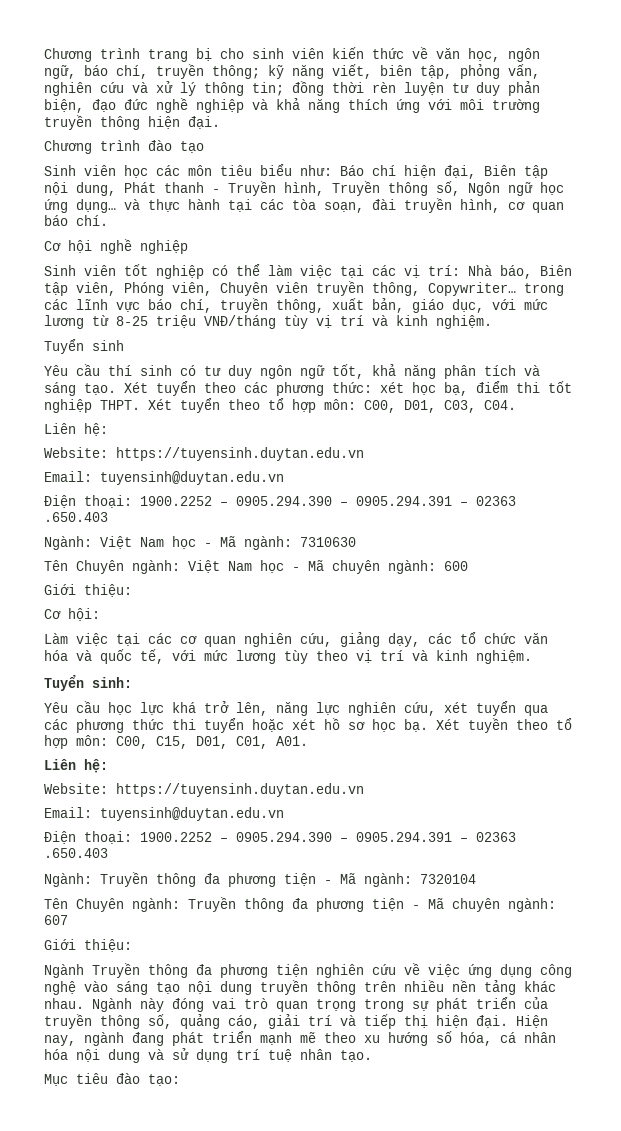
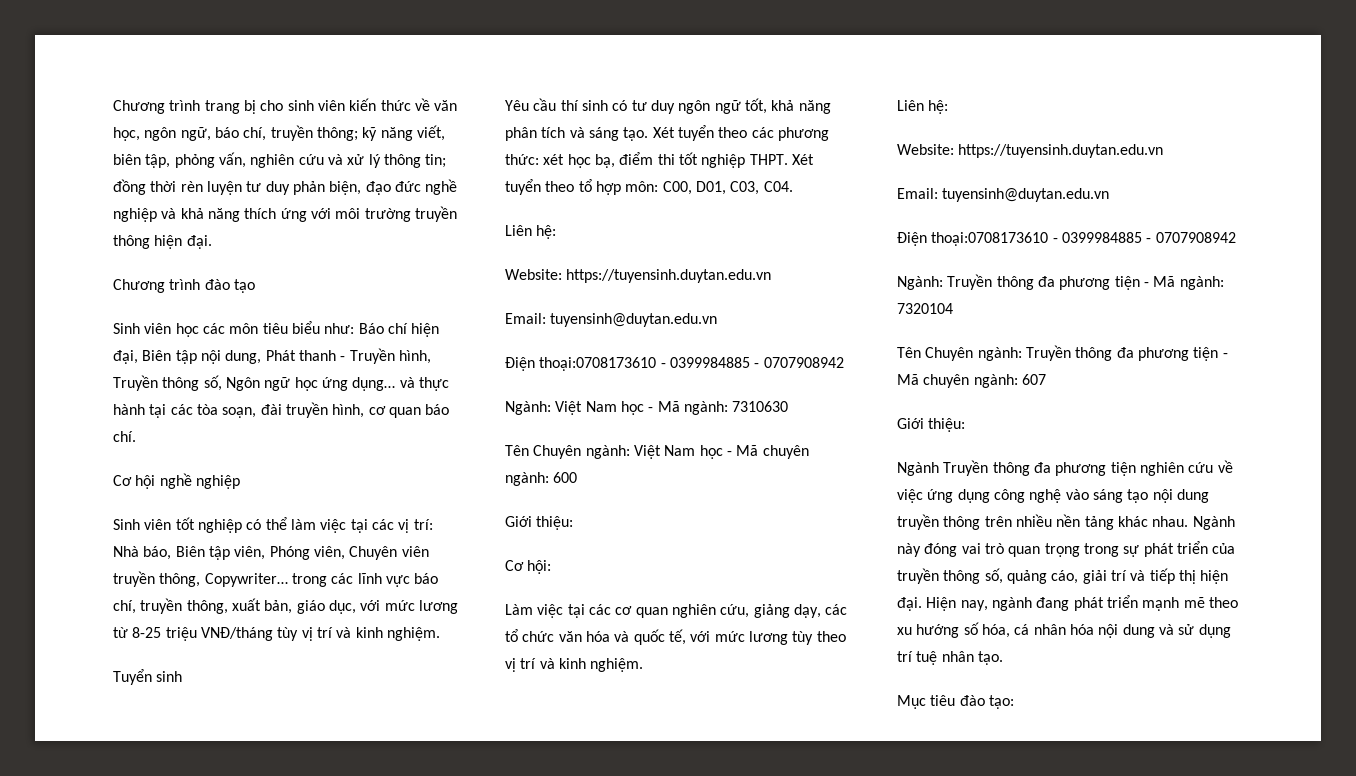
[84,495,516,508] [44,512,108,522] thoại: 1900.2252 – 0905.294.390 – 0905.294.391 – 02363 .650.403 -> [539,357,844,371] thoại:0708173610 - 0399984885 - 0707908942
[44,674,132,691] [44,701,548,716] [44,718,572,733] [44,735,308,749] [44,759,108,773] [44,783,364,797] [44,807,284,821] [44,831,516,844] [44,848,108,858] // Tuyển sinh: // Yêu cầu học lực khá trở lên, năng lực nghiên cứu, xét tuyển qua các phương thức thi tuyển hoặc xét hồ sơ học bạ. Xét tuyền theo tổ hợp môn: C00, C15, D01, C01, A01. // Liên hệ: // Website: https://tuyensinh.duytan.edu.vn // Email: tuyensinh@duytan.edu.vn // Điện thoại: 1900.2252 – 0905.294.390 – 0905.294.391 – 02363 .650.403 -> [897,100,949,114] [897,144,1164,158] [897,188,1110,202] [897,232,1236,246] // Liên hệ: // Website: https://tuyensinh.duytan.edu.vn // Email: tuyensinh@duytan.edu.vn // Điện thoại:0708173610 - 0399984885 - 0707908942

